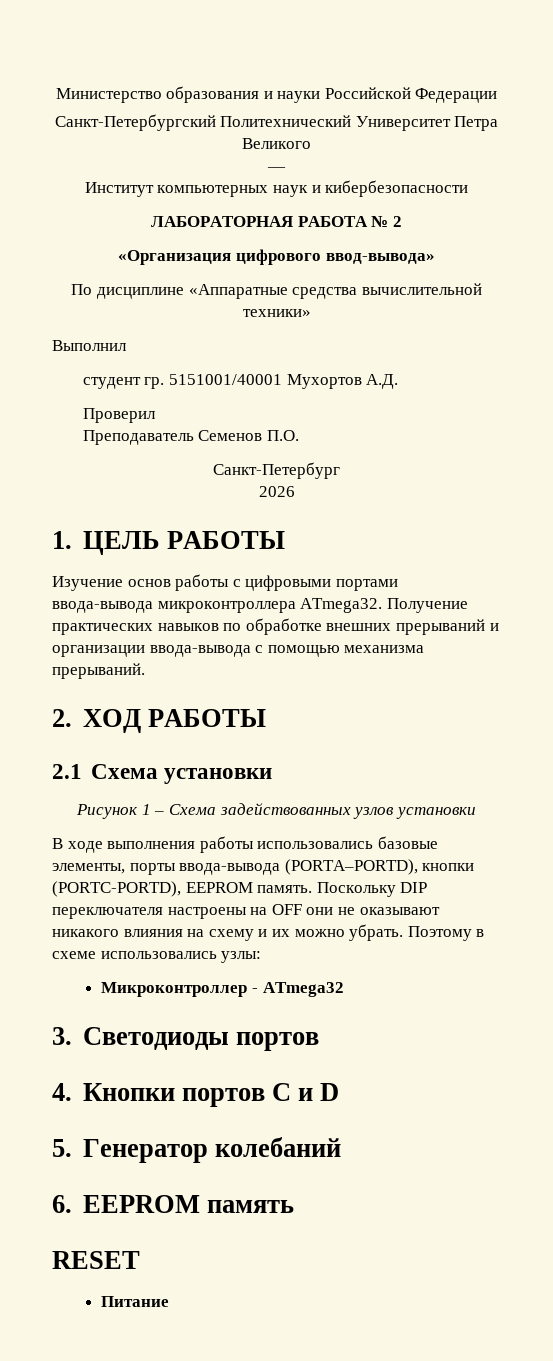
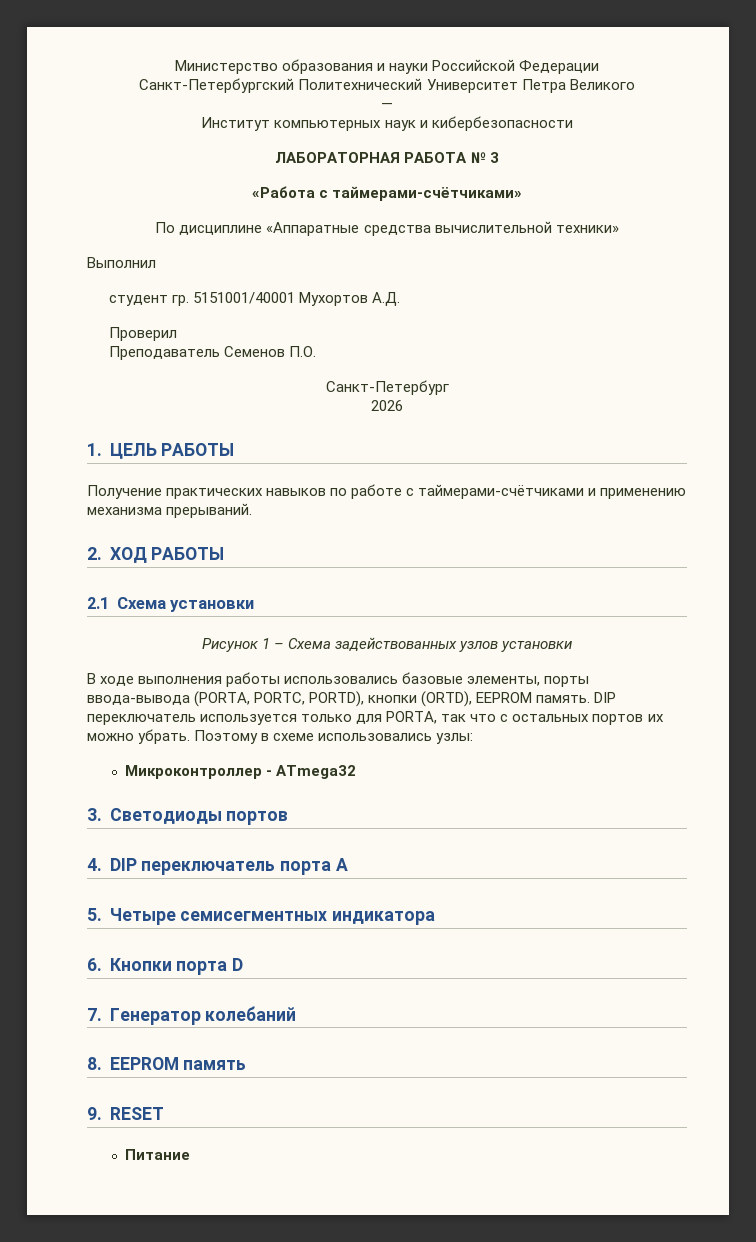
[392,216,402,227] [118,249,435,265] 2 // «Организация цифрового ввод-вывода» -> [489,152,499,163] [251,186,523,201] 3 // «Работа с таймерами-счётчиками»
[52,574,398,591] [52,598,468,613] [52,618,499,635] [52,645,340,657] Изучение основ работы с цифровыми портами ввода-вывода микроконтроллера ATmega32. Получение практических навыков по обработке внешних прерываний и организации ввода-вывода с помощью -> [87,484,687,499] Получение практических навыков по работе с таймерами-счётчиками и применению
[284,859,475,875] [52,881,428,897] [52,904,440,919] [52,929,268,941] (PORTA–PORTD), кнопки (PORTC-PORTD), EEPROM память. Поскольку DIP переключателя настроены на OFF они не оказывают никакого влияния на схему и -> [194,691,617,707] [87,711,644,725] (PORTA, PORTC, PORTD), кнопки (ORTD), EEPROM память. DIP переключатель используется только для PORTA, так что с остальных портов
[82,1083,314,1107] Кнопки портов C и -> [109,858,348,875] [87,908,435,925] [87,958,228,975] DIP переключатель порта А // 5. Четыре семисегментных индикатора // 6. Кнопки порта
[52,1139,72,1157] 5. -> [87,1008,102,1021] 7.
[52,1195,72,1213] 6. -> [87,1057,102,1070] 8.
(294, 1206) none -> [87,1107,102,1120] 9.

